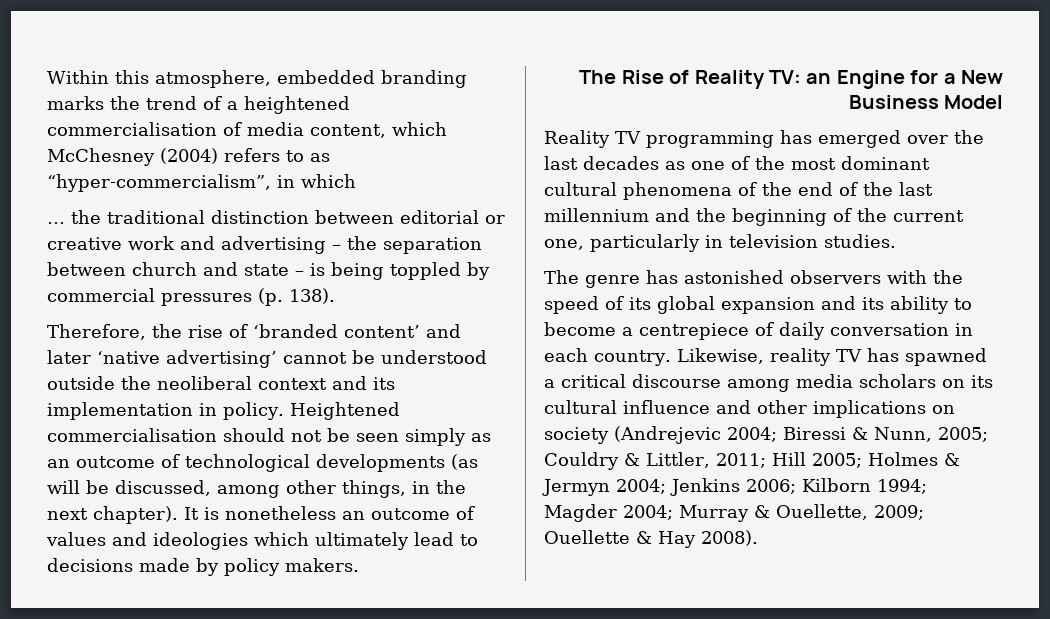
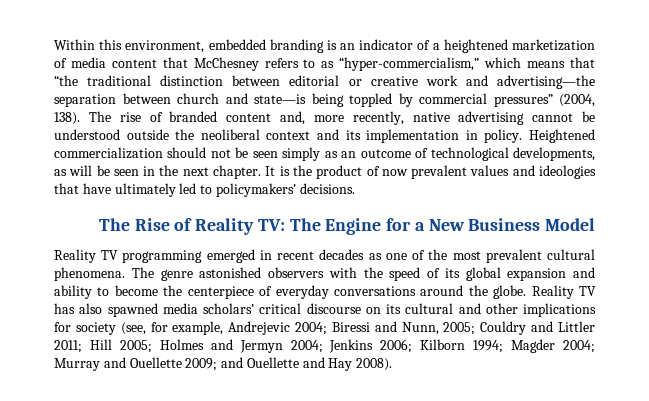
[155,70,271,88] atmosphere, -> [125,40,205,53] environment,
[47,96,197,110] marks the trend -> [326,39,414,50] is an indicator
[47,122,217,136] commercialisation -> [512,39,595,51] marketization
[310,122,447,138] [47,148,218,166] content, which McChesney (2004) -> [111,57,259,71] content that McChesney
[47,174,356,192] [47,210,101,224] “hyper-commercialism”, in which // … the -> [339,57,595,71] [54,75,78,86] “hyper-commercialism,” which means that “the
[221,236,377,254] advertising – the -> [496,75,595,89] advertising—the
[244,263,325,276] state – is -> [254,94,306,104] state—is
[161,288,283,306] pressures (p. -> [493,94,595,107] pressures” (2004,
[47,324,461,340] [47,350,277,368] // Therefore, the rise of ‘branded content’ and later ‘native advertising’ -> [88,111,525,125] The rise of branded content and, more recently, native advertising
[47,428,217,442] commercialisation -> [54,147,163,159] commercialization
[316,454,478,472] [47,480,406,498] developments (as will be discussed, among other things, -> [512,147,595,161] [54,165,139,176] developments, as will be seen
[93,506,178,524] chapter). -> [213,165,262,179] chapter.
[225,506,475,520] [46,532,478,550] [47,558,359,576] nonetheless an outcome of values and ideologies which ultimately lead to decisions made by policy makers. -> [292,165,596,179] [54,183,355,197] the product of now prevalent values and ideologies that have ultimately led to policymakers’ decisions.
[806,73,832,84] an -> [289,218,321,231] The
[780,130,984,148] [544,156,578,170] has emerged over the last -> [206,249,315,263] emerged in recent
[841,156,930,170] [544,182,933,200] [544,208,964,226] [544,234,896,252] dominant cultural phenomena of the end of the last millennium and the beginning of the current one, particularly in television studies. // -> [485,249,595,263] [54,267,125,281] prevalent cultural phenomena.
[646,270,678,284] has -> (193, 275) none
[862,297,884,310] its -> (595, 272) none
[622,322,973,340] [544,348,987,366] [544,374,936,392] a centrepiece of daily conversation in each country. Likewise, reality TV has spawned a critical discourse among media scholars -> [163,285,597,299] [54,303,361,317] the centerpiece of everyday conversations around the globe. Reality TV has also spawned media scholars’ critical discourse
[623,400,710,414] influence -> (454, 308) none
[932,405,955,414] [544,426,721,444] on society (Andrejevic -> [54,321,291,335] for society (see, for example, Andrejevic
[852,427,868,440] & -> [374,321,397,332] and
[624,452,710,468] & Littler, -> [531,321,596,332] and Littler
[943,453,960,466] & -> [210,339,233,350] and
[754,504,924,520] [544,530,652,544] & Ouellette, 2009; Ouellette & -> [103,357,325,371] and Ouellette 2009; and Ouellette and

